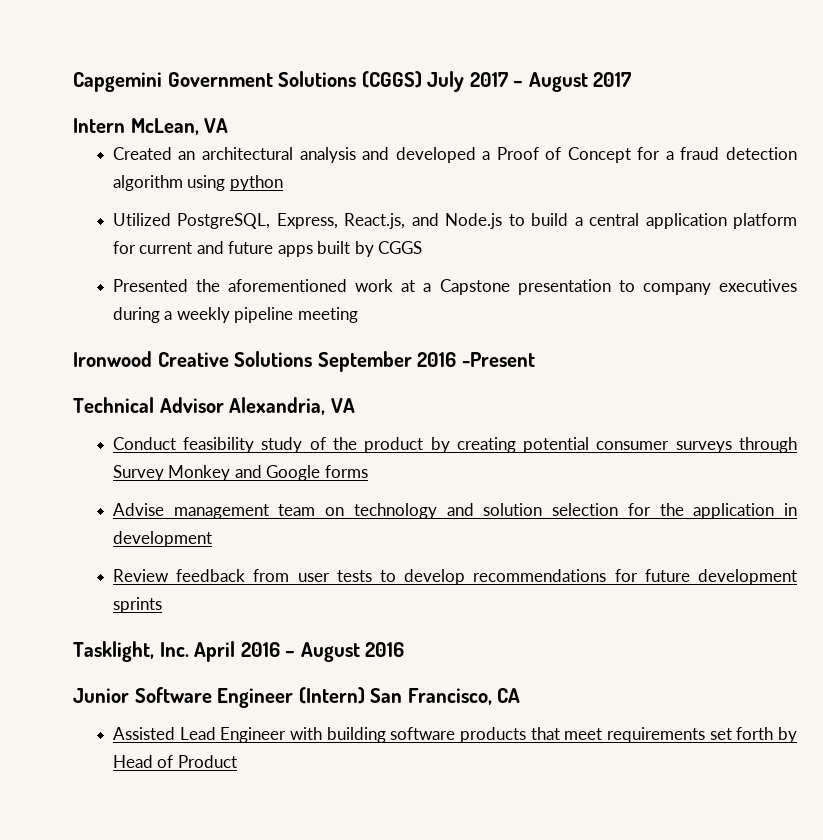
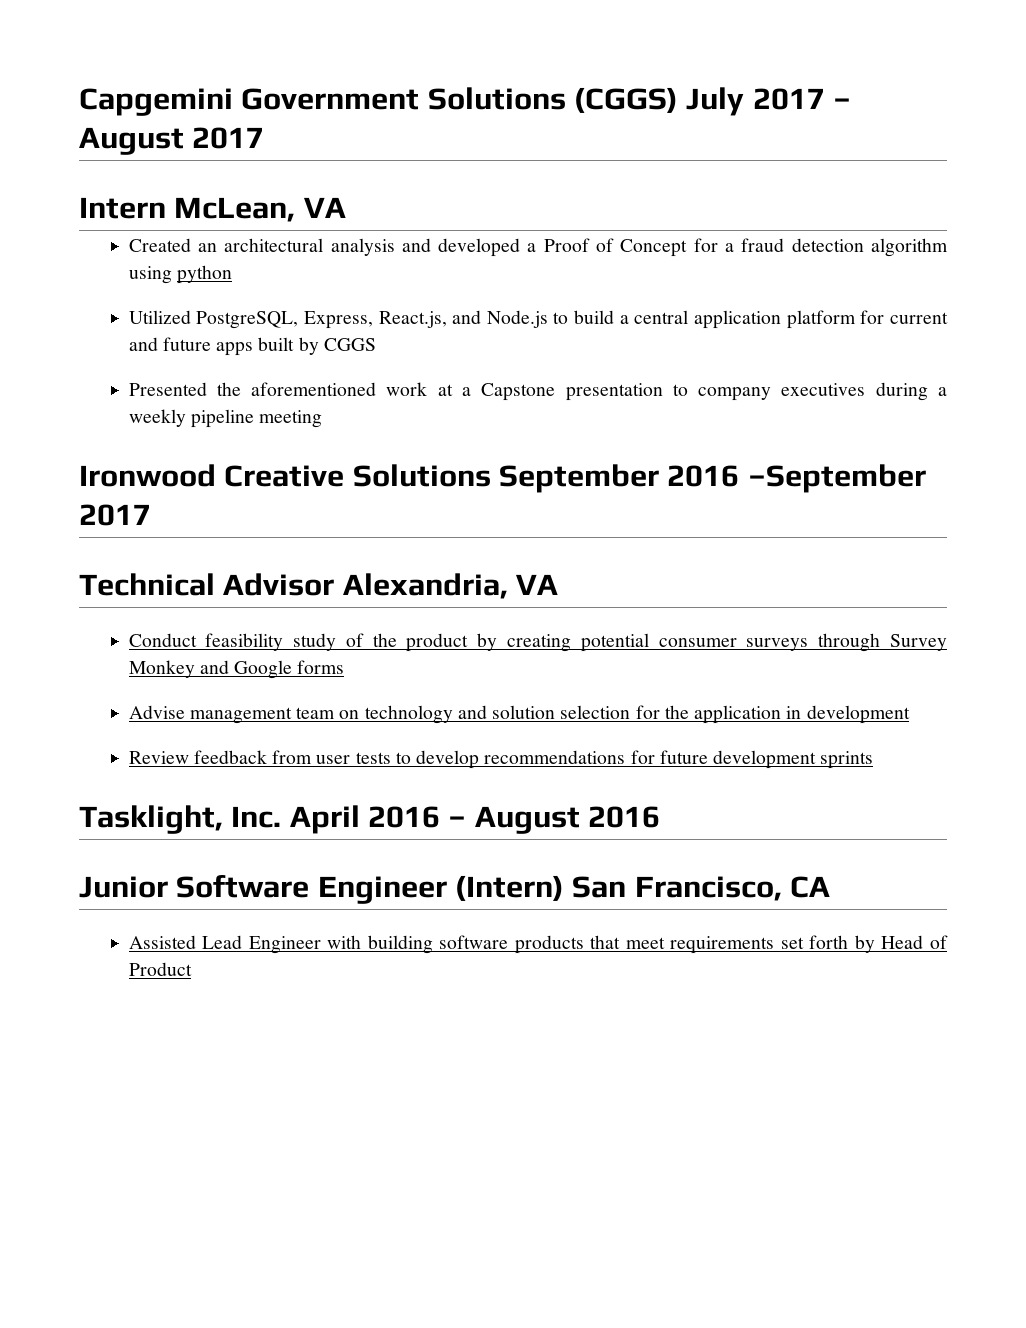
[461,352,535,367] -Present -> [747,464,926,493] [79,504,151,526] –September 2017

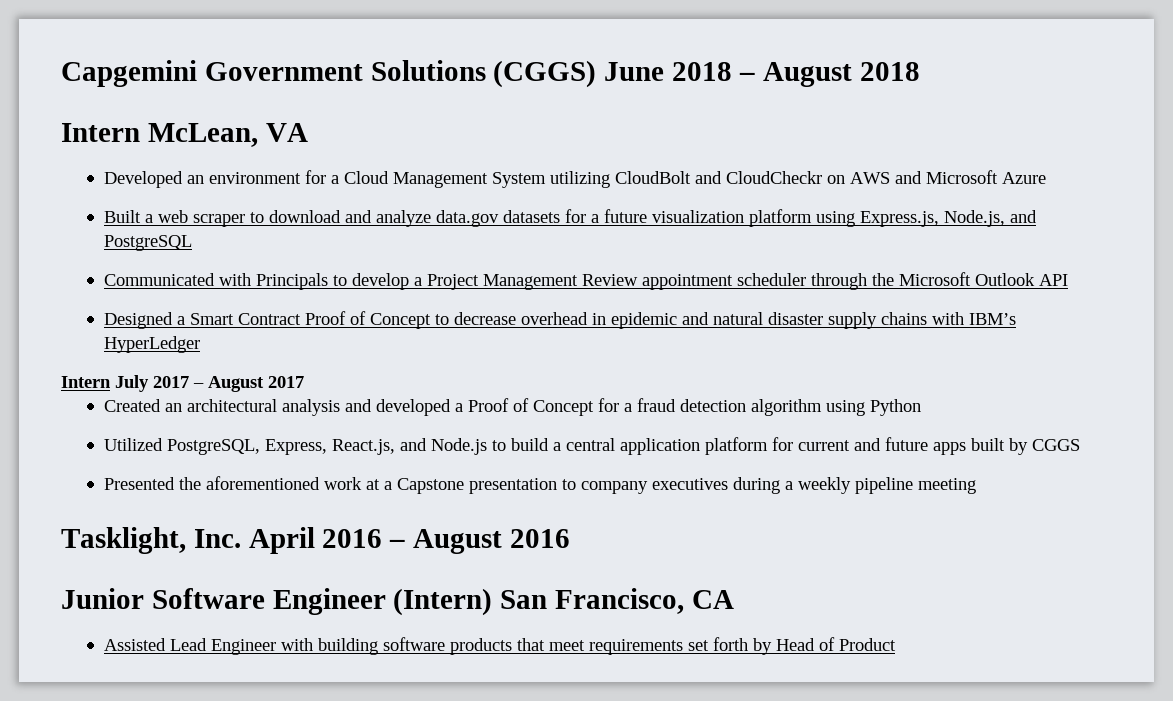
(679, 100) none -> [604,62,920,87] [61,123,308,147] [103,170,1046,188] [103,209,1037,227] [103,235,192,251] [103,272,1068,290] [103,311,1016,329] [103,336,200,353] [61,376,111,388] June 2018 – August 2018 // Intern McLean, VA // Developed an environment for a Cloud Management System utilizing CloudBolt and CloudCheckr on AWS and Microsoft Azure // Built a web scraper to download and analyze data.gov datasets for a future visualization platform using Express.js, Node.js, and PostgreSQL // Communicated with Principals to develop a Project Management Review appointment scheduler through the Microsoft Outlook API // Designed a Smart Contract Proof of Concept to decrease overhead in epidemic and natural disaster supply chains with IBM’s HyperLedger // Intern
[79,197,346,222] // Intern McLean, VA -> (304, 382) none
[176,265,232,284] python -> [869,399,921,416] Python
[79,464,926,493] [79,504,151,526] [79,573,559,599] [128,633,947,652] [128,660,345,679] [128,705,910,724] [128,750,874,769] // Ironwood Creative Solutions September 2016 –September 2017 // Technical Advisor Alexandria, VA // Conduct feasibility study of the product by creating potential consumer surveys through Survey Monkey and Google forms // Advise management team on technology and solution selection for the application in development // Review feedback from user tests to develop recommendations for future development sprints -> (976, 486) none

